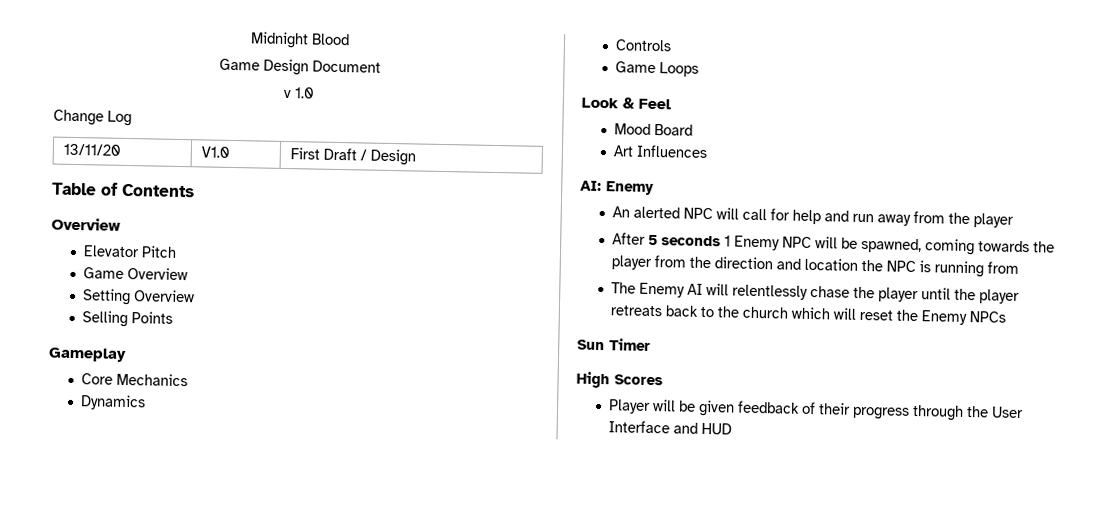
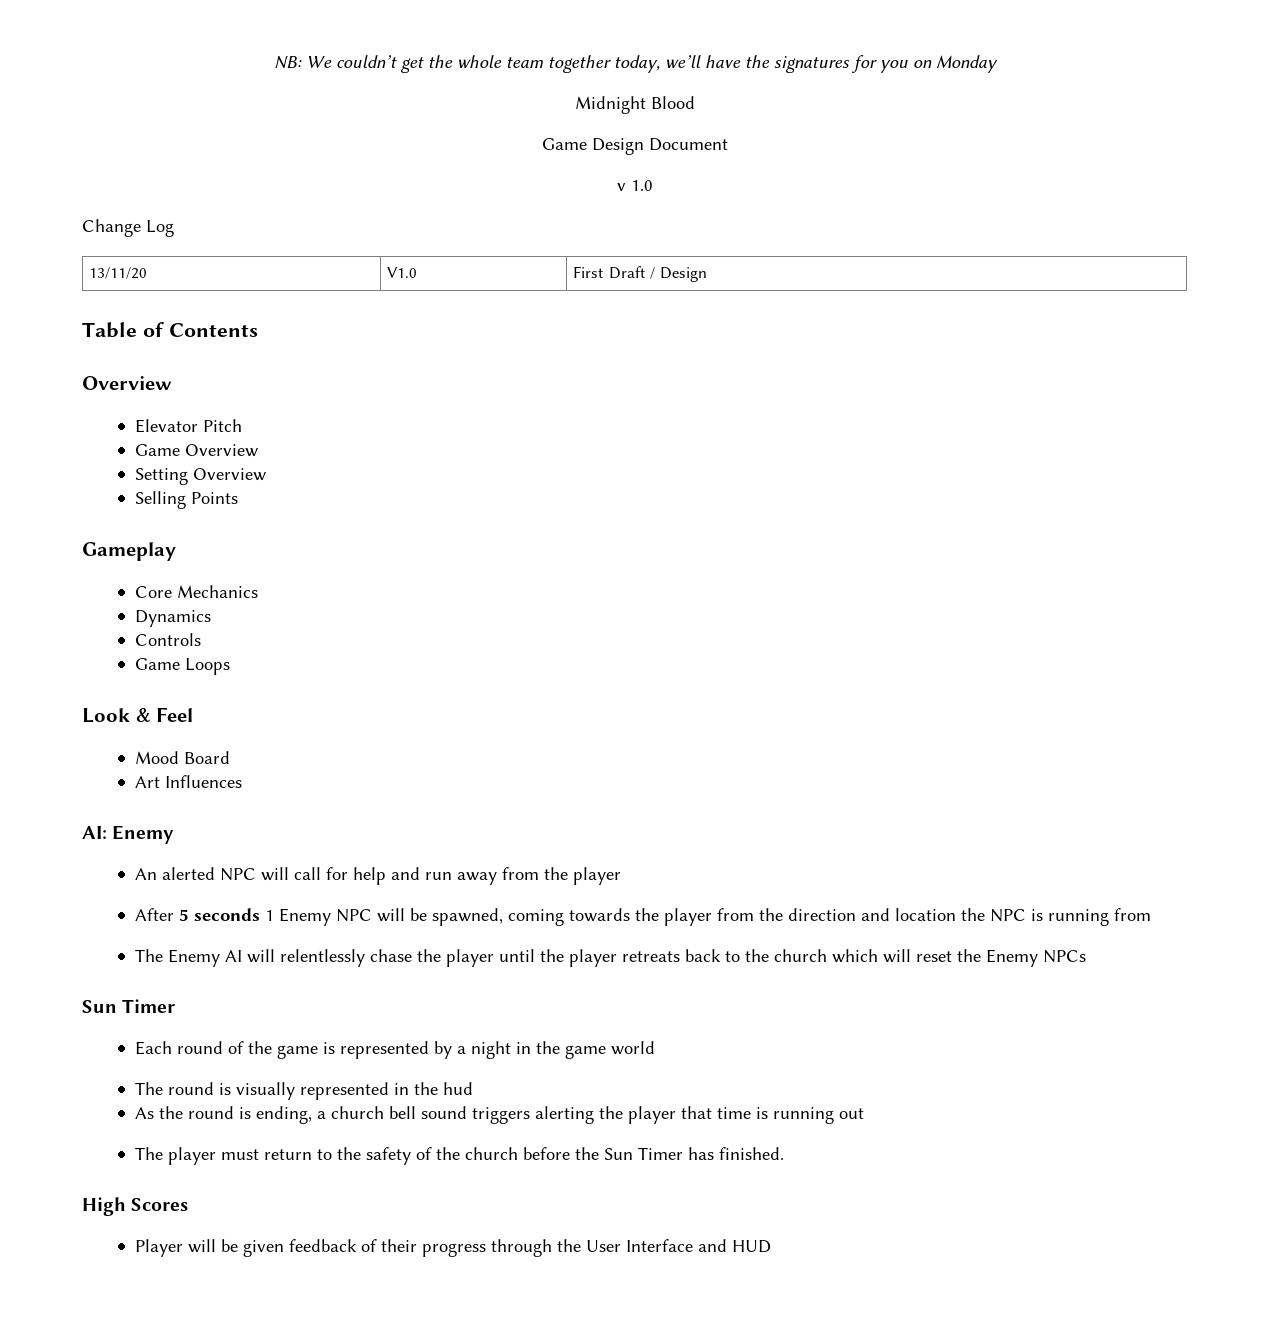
(250, 40) none -> [273,55,998,73] NB: We couldn’t get the whole team together today, we’ll have the signatures for you on Monday //
(651, 344) none -> [134,1041,655,1059] [134,1082,473,1100] [134,1106,864,1124] [134,1147,784,1165] // Each round of the game is represented by a night in the game world // The round is visually represented in the hud // As the round is ending, a church bell sound triggers alerting the player that time is running out // The player must return to the safety of the church before the Sun Timer has finished.

